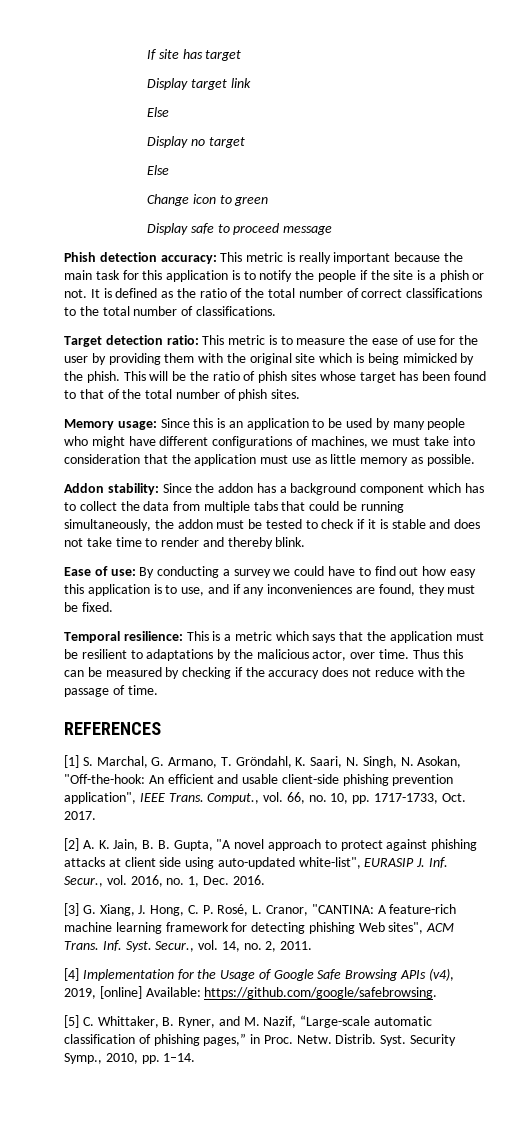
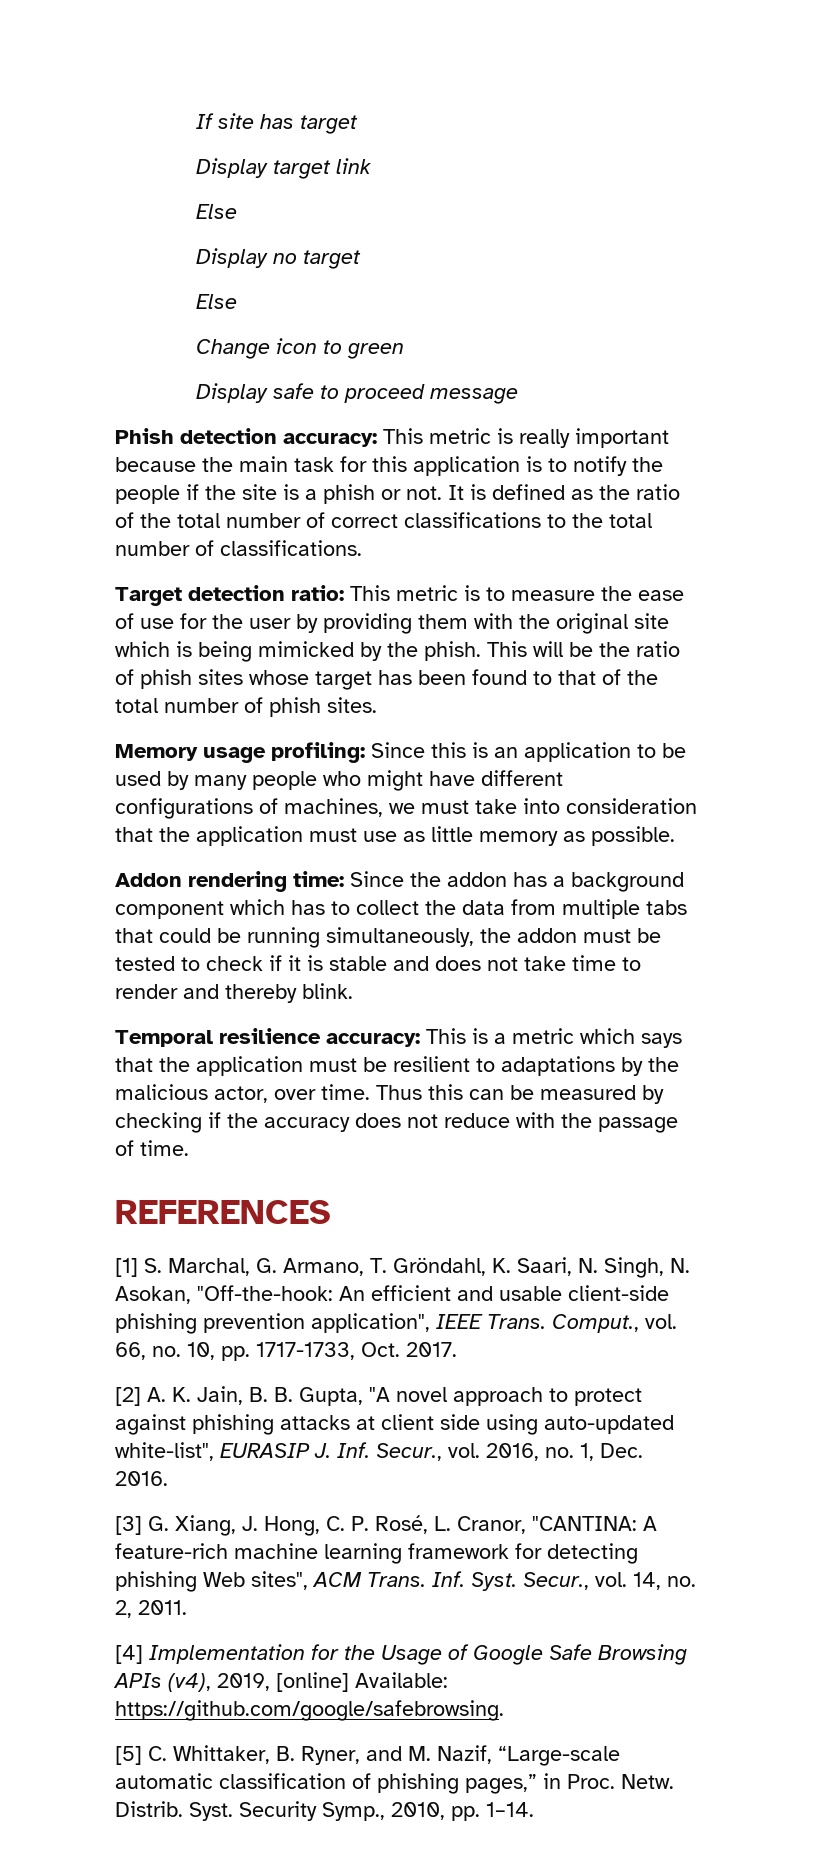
[117,421,157,430] usage: -> [203,742,365,763] usage profiling:
[107,483,159,495] stability: -> [188,871,344,892] rendering time:
[64,566,476,578] [64,584,476,596] [64,602,113,612] // Ease of use: By conducting a survey we could have to find out how easy this application is to use, and if any inconveniences are found, they must be fixed. -> (353, 991) none
[123,631,183,641] resilience: -> [219,1028,420,1047] resilience accuracy:

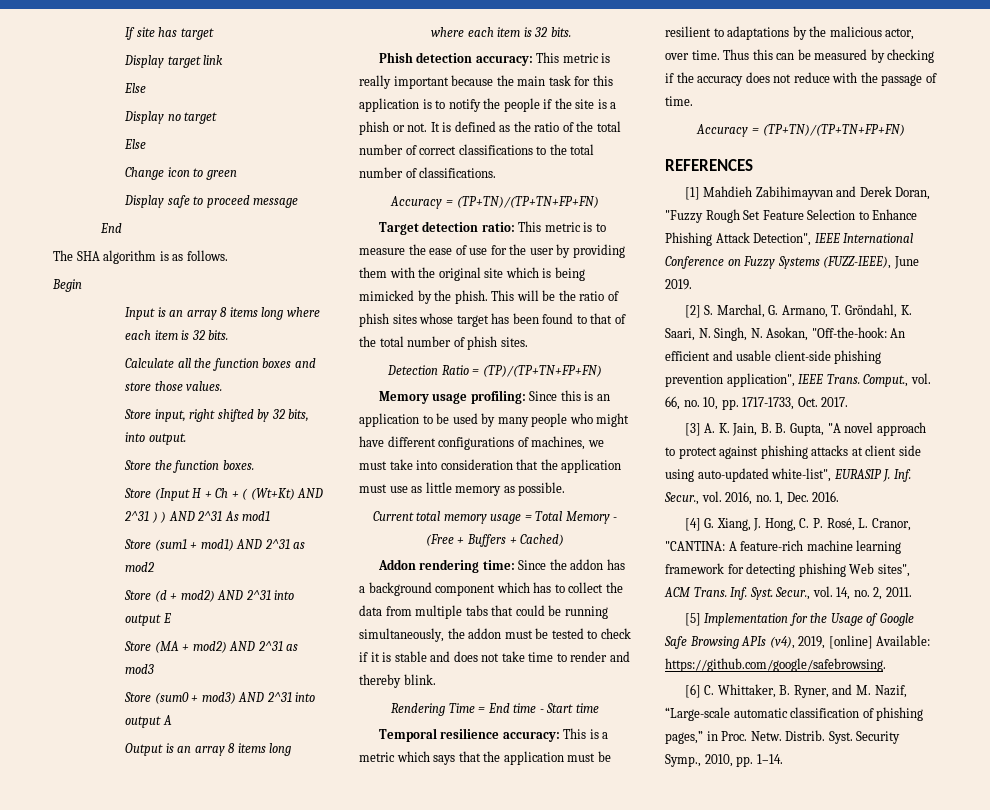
(518, 396) none -> [100,223,123,233] [53,250,228,264] [52,279,82,292] [125,307,320,320] [125,330,229,340] [125,358,316,371] [125,381,223,391] [124,409,310,422] [125,432,186,445] [124,460,254,473] [124,488,324,501] [124,511,271,523] [124,539,306,551] [125,562,155,572] [124,590,295,602] [125,613,171,626] [124,641,299,653] [125,664,155,674] [124,692,316,704] [125,715,172,728] [125,743,292,756] [431,27,571,37] // End // The SHA algorithm is as follows. // Begin // Input is an array 8 items long where each item is 32 bits. // Calculate all the function boxes and store those values. // Store input, right shifted by 32 bits, into output. // Store the function boxes. // Store (Input H + Ch + ( (Wt+Kt) AND 2^31 ) ) AND 2^31 As mod1 // Store (sum1 + mod1) AND 2^31 as mod2 // Store (d + mod2) AND 2^31 into output E // Store (MA + mod2) AND 2^31 as mod3 // Store (sum0 + mod3) AND 2^31 into output A // Output is an array 8 items long where each item is 32 bits.
(362, 548) none -> [390,196,599,209] // Accuracy = (TP+TN)/(TP+TN+FP+FN)
(377, 705) none -> [387,365,602,377] // Detection Ratio = (TP)/(TP+TN+FP+FN)
(675, 836) none -> [372,511,618,524] [425,534,565,547] // Current total memory usage = Total Memory - (Free + Buffers + Cached)
(353, 991) none -> [391,703,599,716] // Rendering Time = End time - Start time
(189, 1148) none -> [696,124,905,137] // Accuracy = (TP+TN)/(TP+TN+FP+FN)
(138, 1267) none -> [703,186,931,200] [665,209,918,223] [665,232,914,246] [665,256,919,269] [665,279,692,290] [684,305,701,318] Mahdieh Zabihimayvan and Derek Doran, "Fuzzy Rough Set Feature Selection to Enhance Phishing Attack Detection", IEEE International Conference on Fuzzy Systems (FUZZ-IEEE), June 2019. // [2]
[115,1387,141,1406] [2] -> [684,423,701,436] [3]
[115,1516,142,1535] [3] -> [684,518,701,531] [4]
[115,1645,143,1664] [4] -> [684,613,701,626] [5]
[115,1746,142,1765] [5] -> [684,684,701,698] [6]

